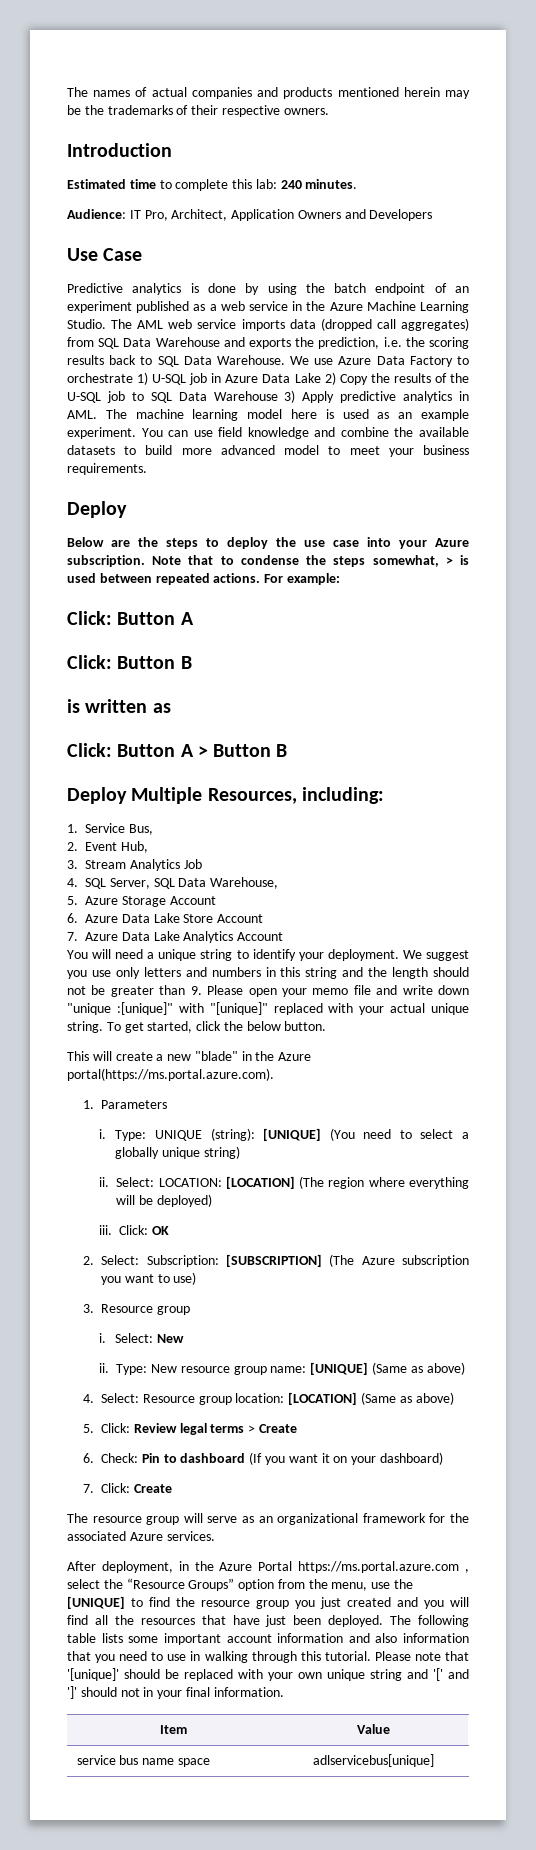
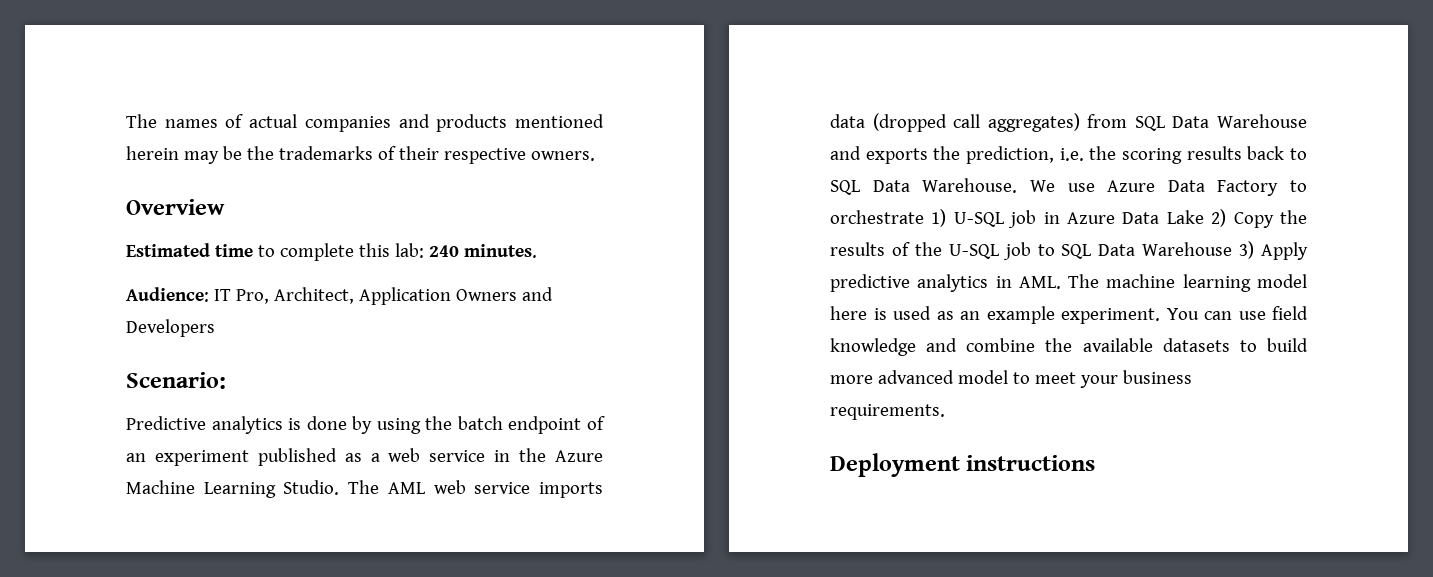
[67,143,172,157] Introduction -> [126,199,225,215] Overview
[67,248,143,261] Use Case -> [126,372,226,389] Scenario:
[67,501,127,518] [67,537,469,549] [67,555,470,567] [67,573,340,585] [67,611,194,625] [67,655,192,669] [67,699,171,713] [67,743,288,757] [67,787,384,804] [67,823,153,835] [67,841,148,853] [67,859,202,871] [67,877,279,889] [67,896,216,907] [67,913,264,923] [67,931,284,943] [67,949,469,961] [67,967,470,979] [67,985,470,997] [67,1002,469,1015] [67,1021,327,1033] [67,1051,312,1061] [67,1068,274,1081] [83,1100,168,1109] [99,1128,469,1141] [115,1146,240,1159] [99,1176,470,1189] [116,1194,212,1207] [99,1225,170,1235] [83,1254,470,1267] [101,1272,197,1285] [83,1304,190,1315] [99,1333,185,1343] [99,1362,465,1375] [83,1392,454,1405] [83,1423,298,1435] [83,1452,443,1465] [83,1483,172,1493] [67,1513,469,1525] [67,1531,215,1541] [67,1561,469,1573] [67,1578,414,1591] [67,1596,469,1609] [67,1615,469,1627] [67,1633,469,1645] [67,1651,469,1663] [67,1668,469,1681] [67,1686,284,1699] [159,1725,187,1734] [357,1724,390,1734] [76,1755,210,1767] [313,1754,434,1767] Deploy // Below are the steps to deploy the use case into your Azure subscription. Note that to condense the steps somewhat, > is used between repeated actions. For example: // Click: Button A // Click: Button B // is written as // Click: Button A > Button B // Deploy Multiple Resources, including: // 1. Service Bus, // 2. Event Hub, // 3. Stream Analytics Job // 4. SQL Server, SQL Data Warehouse, // 5. Azure Storage Account // 6. Azure Data Lake Store Account // 7. Azure Data Lake Analytics Account // You will need a unique string to identify your deployment. We suggest you use only letters and numbers in this string and the length should not be greater than 9. Please open your memo file and write down "unique :[unique]" with "[unique]" replaced with your actual unique string. To get started, click the below button. // This will create a new "blade" in the Azure portal(https://ms.portal.azure.com). // 1. Parameters // i. Type: UNIQUE (string): [UNIQUE] (You need to select a globally unique string) // ii. Select: LOCATION: [LOCATION] (The region where everything will be deployed) // iii. Click: OK // 2. Select: Subscription: [SUBSCRIPTION] (The Azure subscription you want to use) // 3. Resource group // i. Select: New // ii. Type: New resource group name: [UNIQUE] (Same as above) // 4. Select: Resource group location: [LOCATION] (Same as above) // 5. Click: Review legal terms > Create // 6. Check: Pin to dashboard (If you want it on your dashboard) // 7. Click: Create // The resource group will serve as an organizational framework for the associated Azure services. // After deployment, in the Azure Portal https://ms.portal.azure.com , select the “Resource Groups” option from the menu, use the [UNIQUE] to find the resource group you just created and you will find all the resources that have just been deployed. The following table lists some important account information and also information that you need to use in walking through this tutorial. Please note that '[unique]' should be replaced with your own unique string and '[' and ']' should not in your final information. // Item | Value // service bus name space | adlservicebus[unique] -> [830,453,1096,477] Deployment instructions

